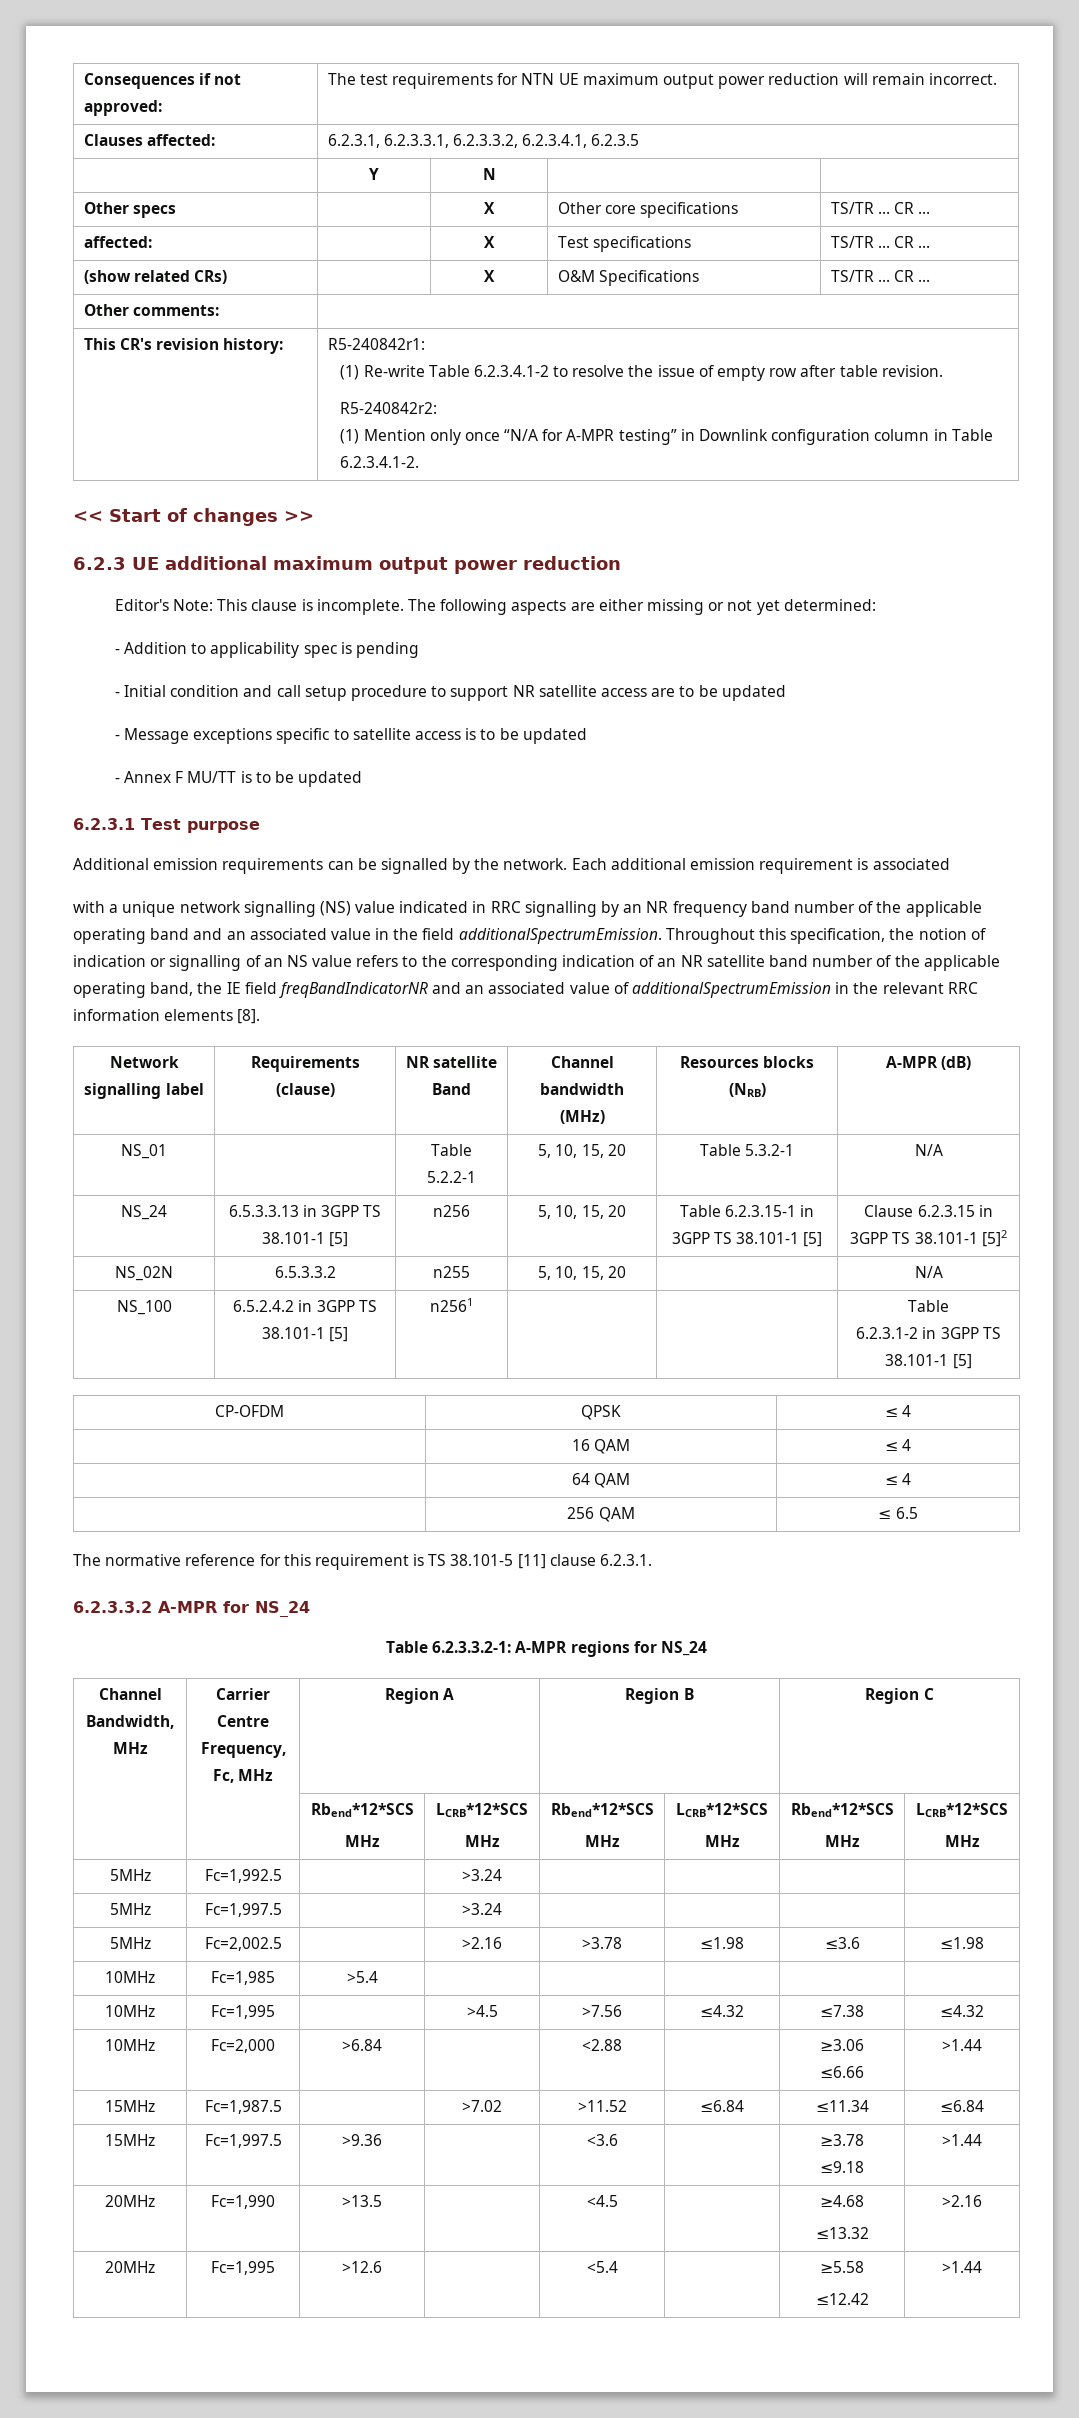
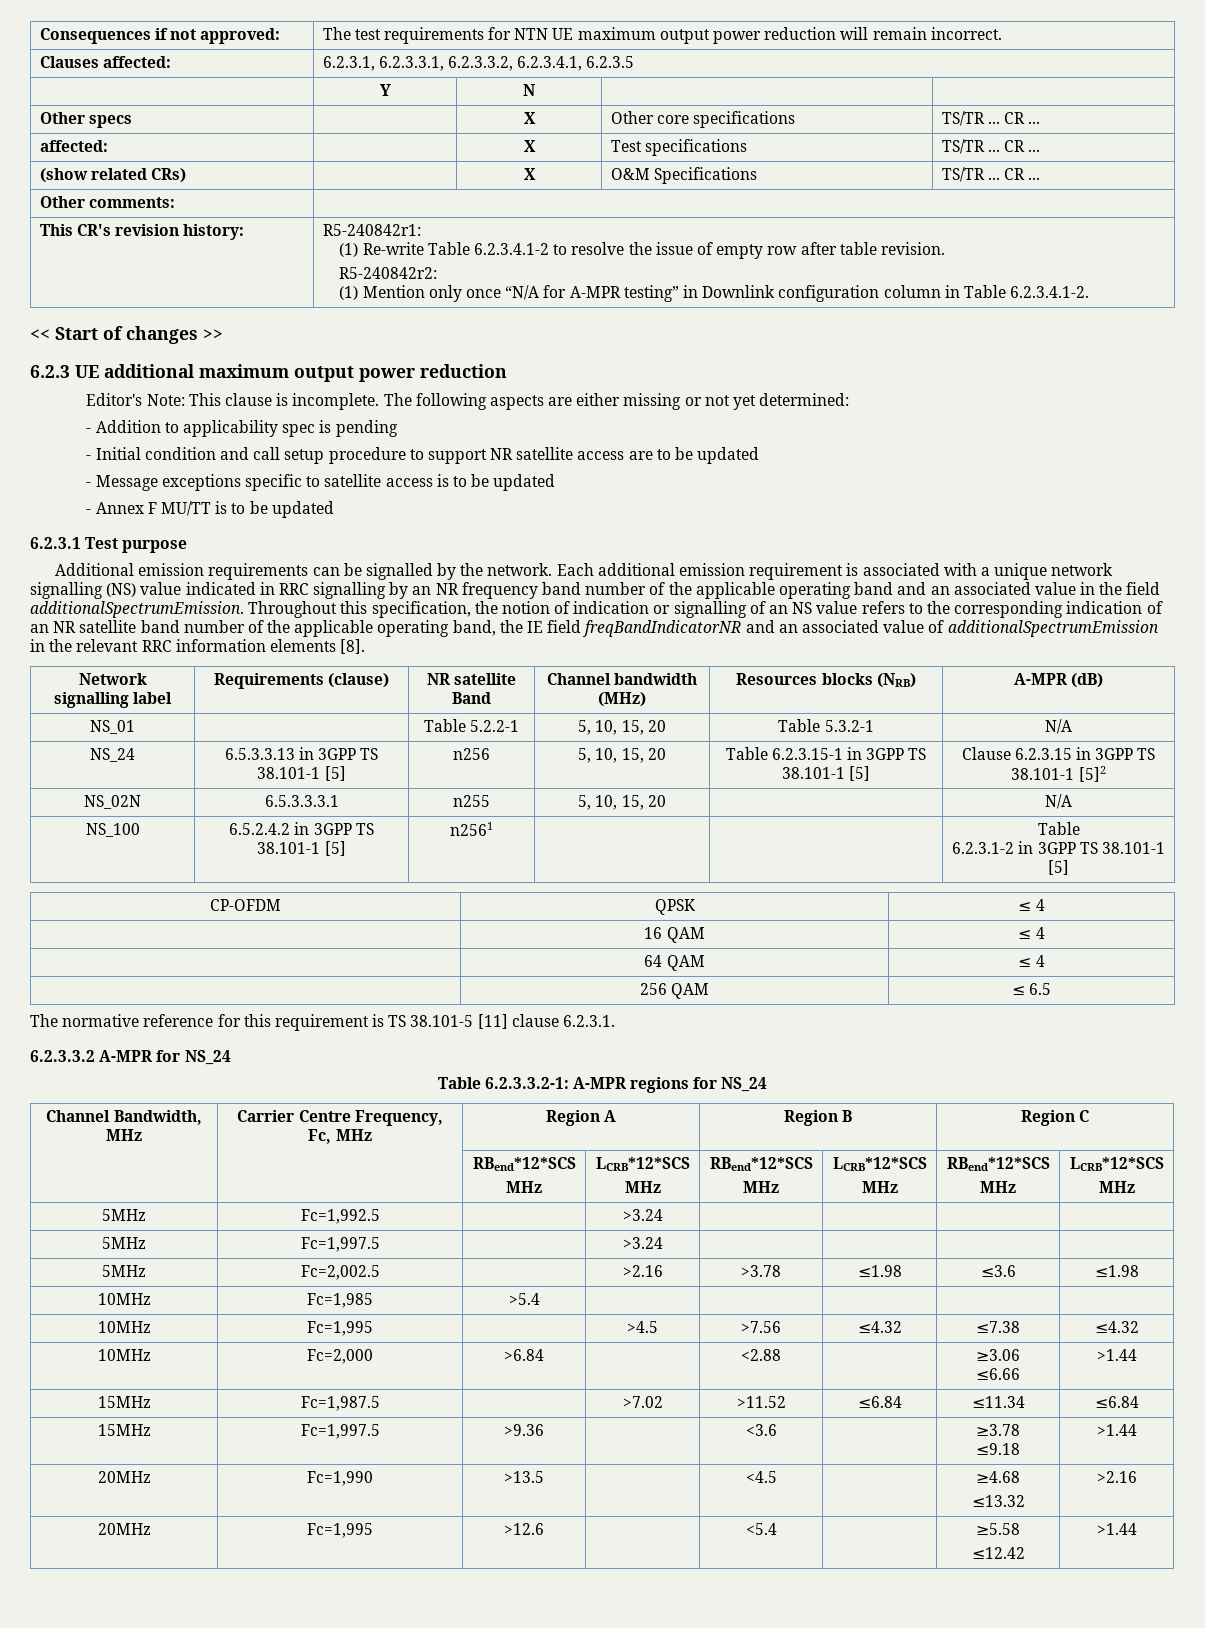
(950, 864) // -> (940, 569) none
[274,1266,336,1278] 6.5.3.3.2 -> [264,795,339,807] 6.5.3.3.3.1
[310,1803,414,1817] [344,1835,380,1847] [436,1803,528,1817] [464,1835,500,1847] [550,1803,654,1817] [584,1835,620,1847] [676,1803,768,1817] [704,1835,740,1847] [790,1803,894,1817] Rbend*12*SCS // MHz | LCRB*12*SCS // MHz | Rbend*12*SCS // MHz | LCRB*12*SCS // MHz | Rbend*12*SCS -> [472,1157,576,1171] [506,1181,542,1193] [595,1157,690,1171] [624,1181,661,1193] [709,1157,813,1171] [743,1181,779,1193] [832,1157,927,1171] [861,1181,898,1193] [946,1157,1050,1171] RBend*12*SCS // MHz | LCRB*12*SCS // MHz | RBend*12*SCS // MHz | LCRB*12*SCS // MHz | RBend*12*SCS

